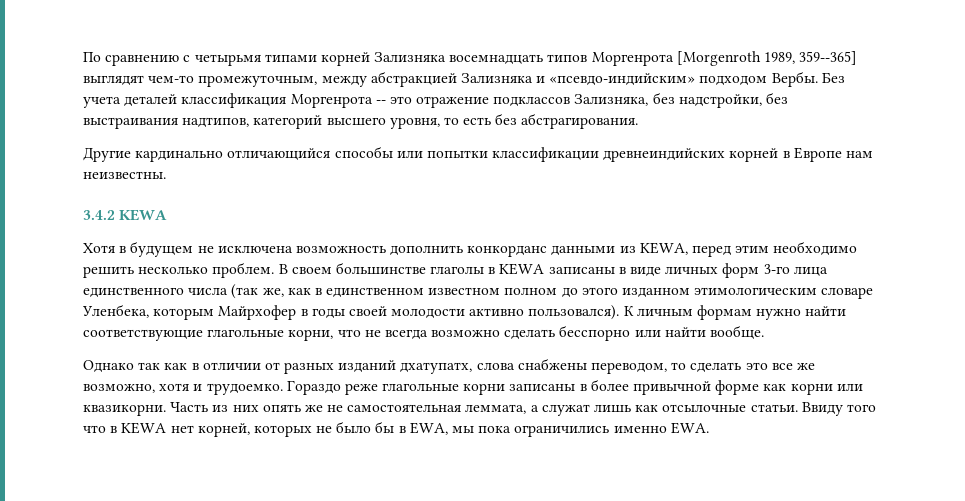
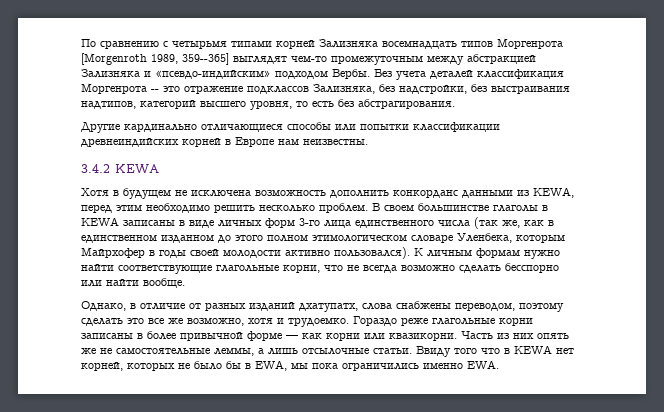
[198,75,318,87] промежуточным, -> [331,55,423,65] промежуточным
[227,148,331,161] отличающийся -> [201,124,283,132] отличающиеся
[428,287,818,298] известном полном до этого изданном этимологическим -> [161,234,407,243] изданном до этого полном этимологическом
[83,360,261,373] Однако так как в отличии -> [81,301,185,311] Однако, в отличие
[671,362,687,370] то -> [519,302,564,312] поэтому
(760, 387) none -> [286,335,298,339] —
[347,404,659,416] самостоятельная леммата, а служат лишь как -> [116,347,298,356] самостоятельные леммы, а лишь

